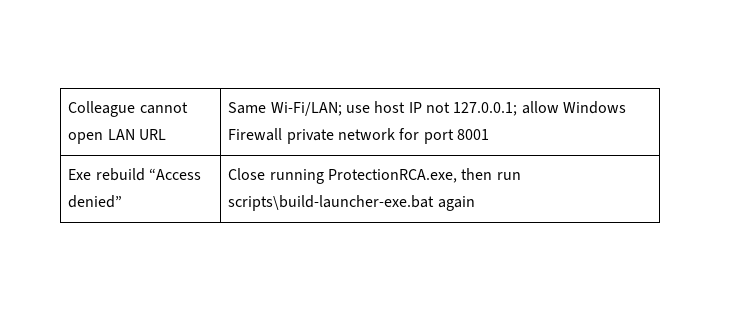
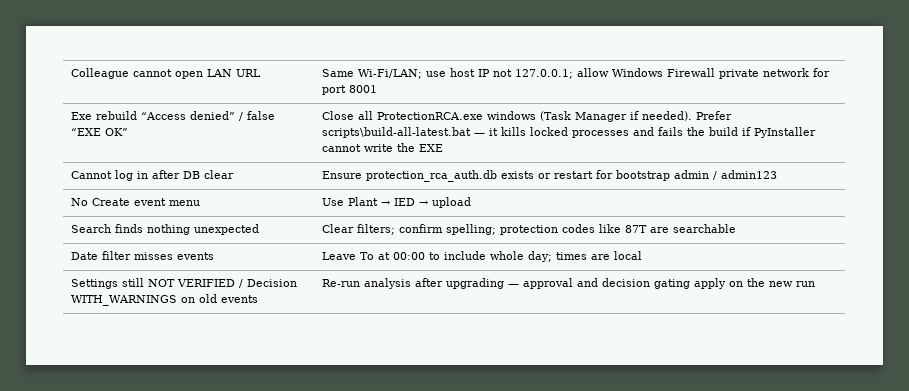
[228,168,521,184] [228,195,475,211] | Close running ProtectionRCA.exe, then run scripts\build-launcher-exe.bat again -> [238,111,275,121] [70,128,128,136] [321,111,732,122] [321,127,816,138] [321,143,443,152] [70,170,234,181] [321,170,777,182] [70,198,200,206] [321,197,471,208] [70,224,259,235] [321,224,736,235] [70,251,214,260] [321,251,642,262] [70,278,297,289] [70,294,258,306] [321,278,815,289] / false “EXE OK” | Close all ProtectionRCA.exe windows (Task Manager if needed). Prefer scripts\build-all-latest.bat — it kills locked processes and fails the build if PyInstaller cannot write the EXE // Cannot log in after DB clear | Ensure protection_rca_auth.db exists or restart for bootstrap admin / admin123 // No Create event menu | Use Plant → IED → upload // Search finds nothing unexpected | Clear filters; confirm spelling; protection codes like 87T are searchable // Date filter misses events | Leave To at 00:00 to include whole day; times are local // Settings still NOT VERIFIED / Decision WITH_WARNINGS on old events | Re-run analysis after upgrading — approval and decision gating apply on the new run

